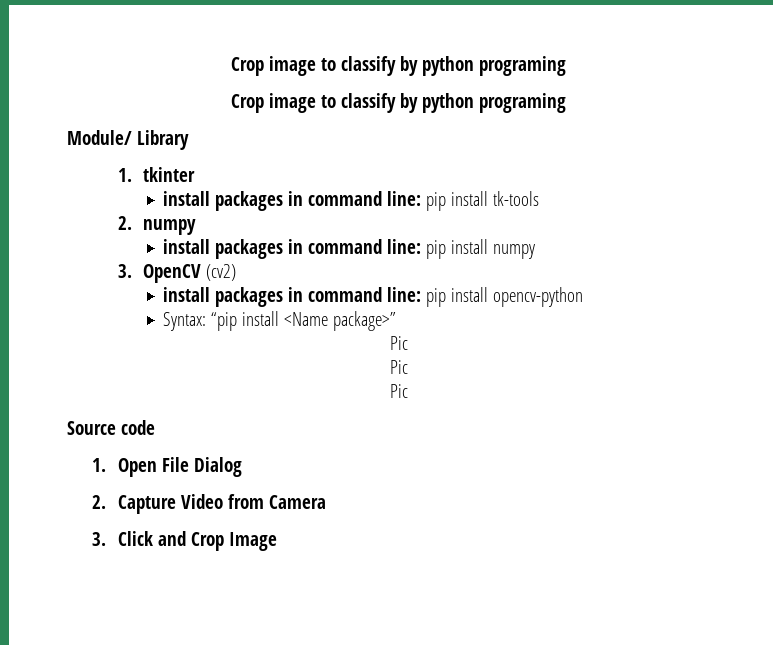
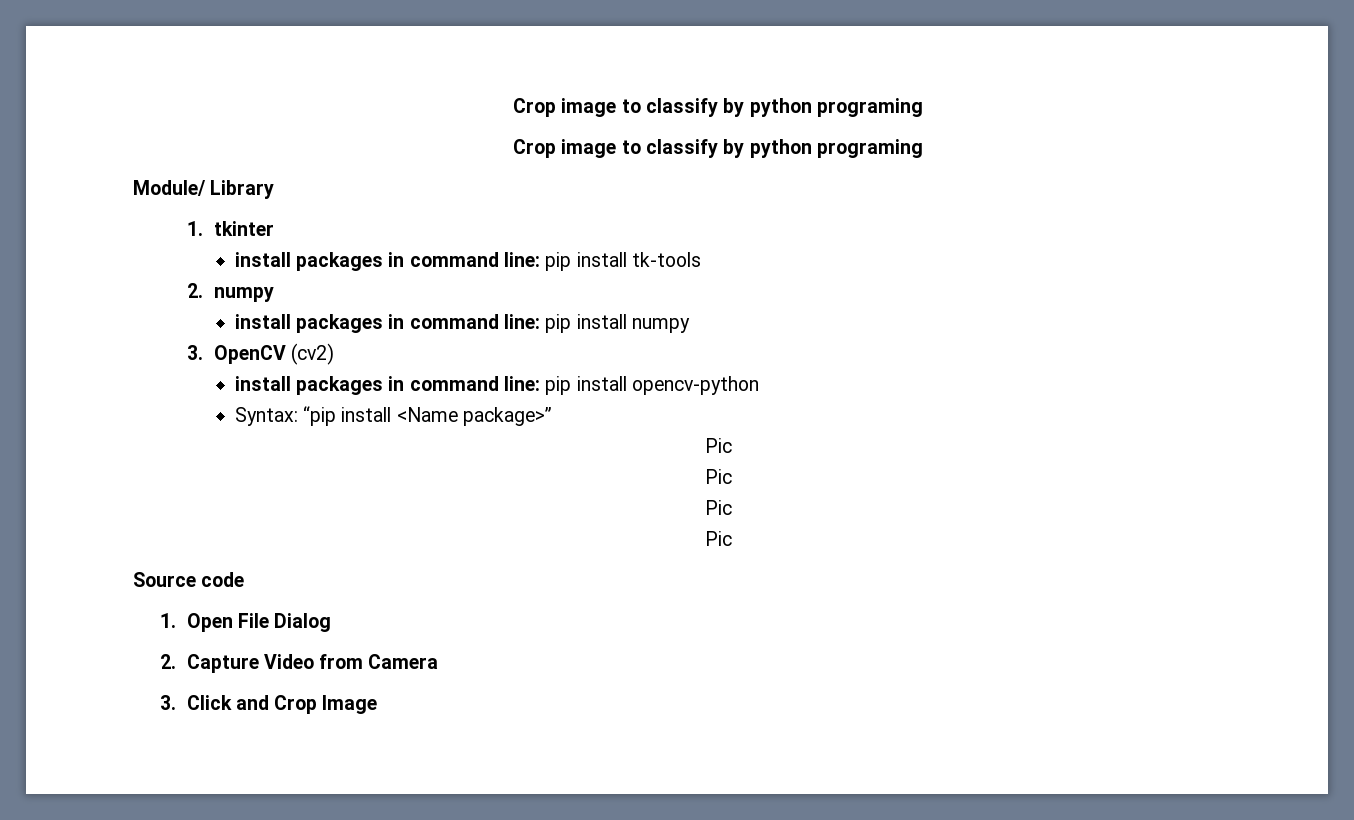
(408, 391) none -> [704,531,732,546] // Pic

